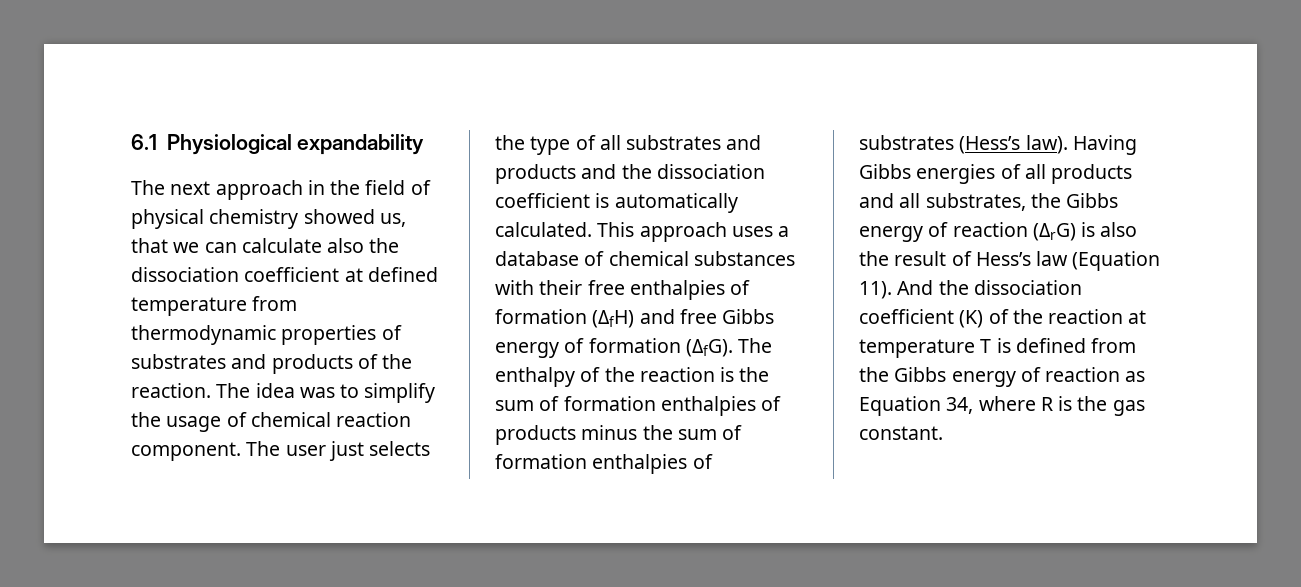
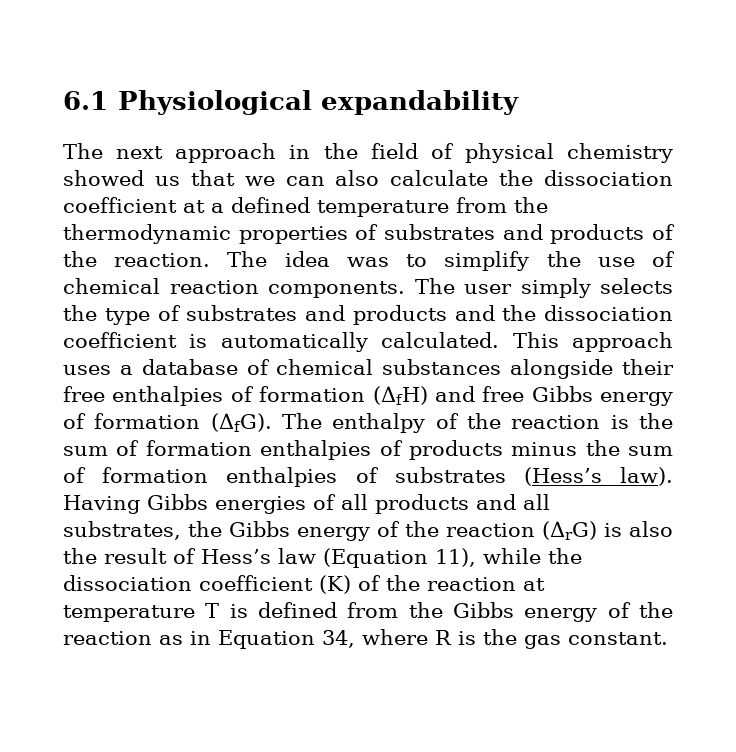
[379,213,406,227] us, -> [154,176,180,186] us
[241,238,365,253] calculate also -> [335,170,489,186] also calculate
(363, 275) none -> [211,203,224,213] a
(298, 303) none -> [514,197,548,213] the
[166,416,222,432] usage -> [597,257,635,267] use
[131,442,241,461] component. -> [268,281,405,298] components.
[328,441,364,461] just -> [520,278,591,298] simply
[599,135,621,150] all -> (181, 313) none
[495,280,534,295] with -> [510,359,614,379] alongside
(949, 229) none -> [405,521,439,537] the
[859,280,934,299] 11). And -> [435,548,541,567] 11), while
(1041, 374) none -> [639,602,673,618] the
(1146, 376) none -> [190,631,211,645] in

